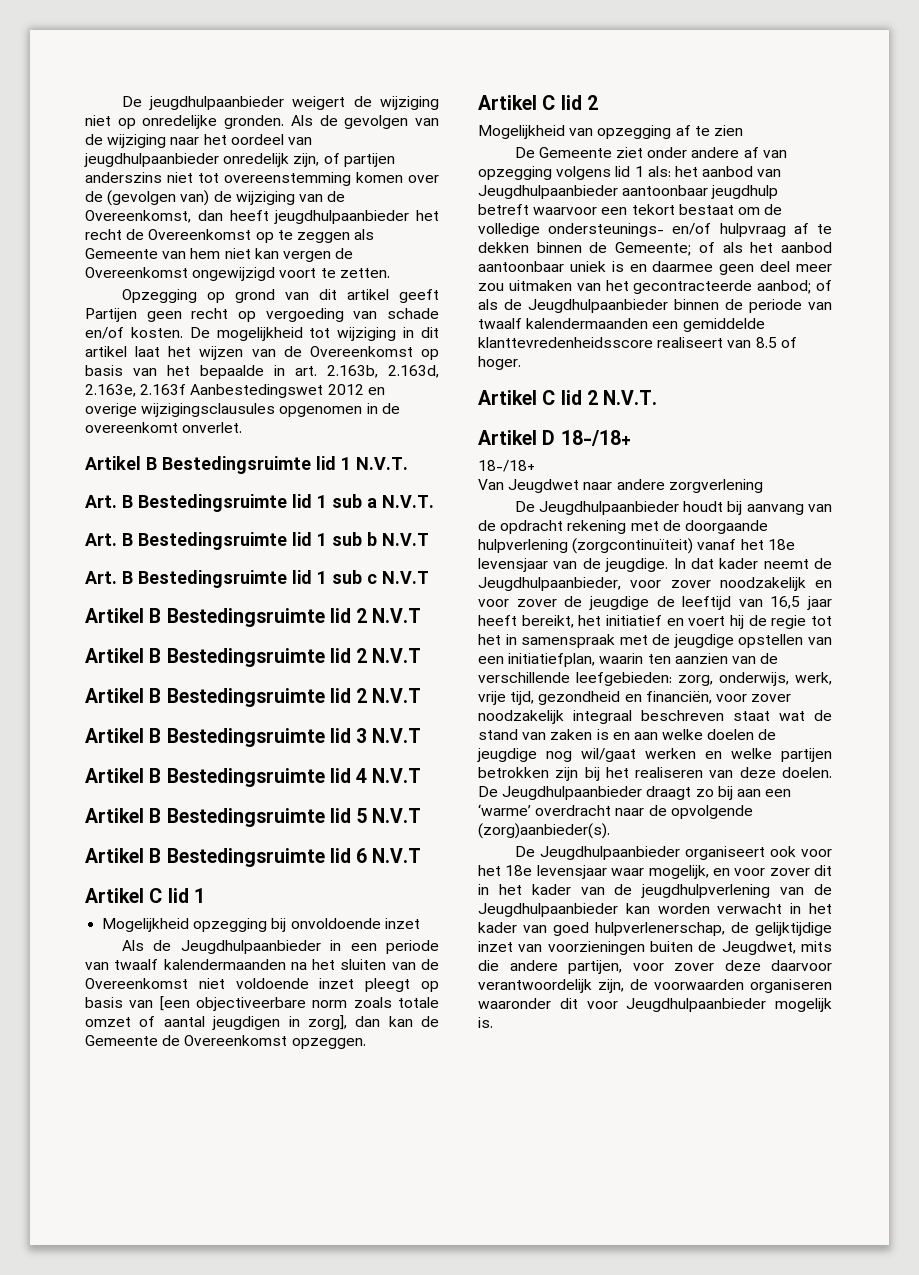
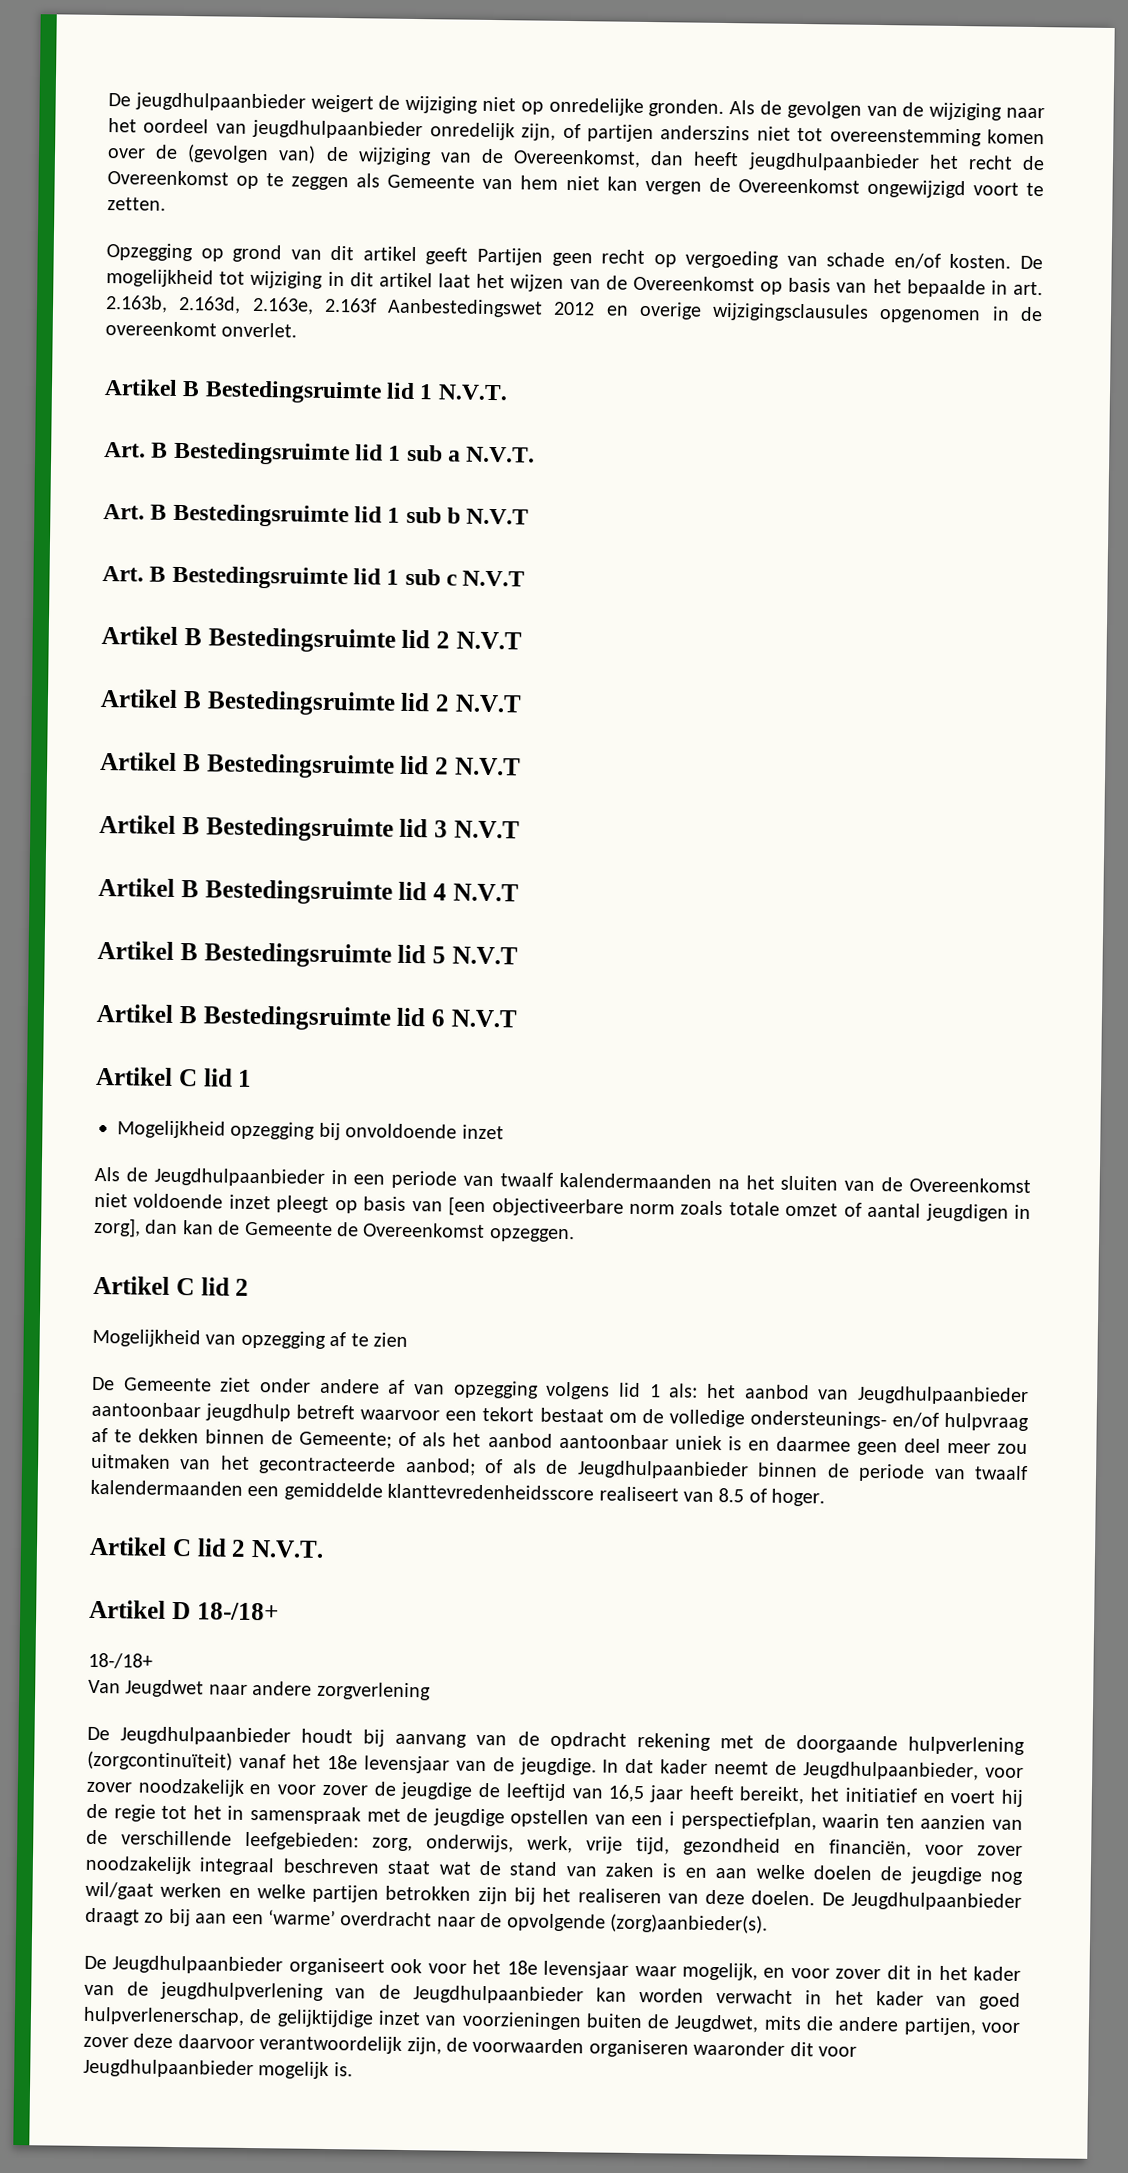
[508,653,596,667] initiatiefplan, -> [669,1811,817,1831] i perspectiefplan,

